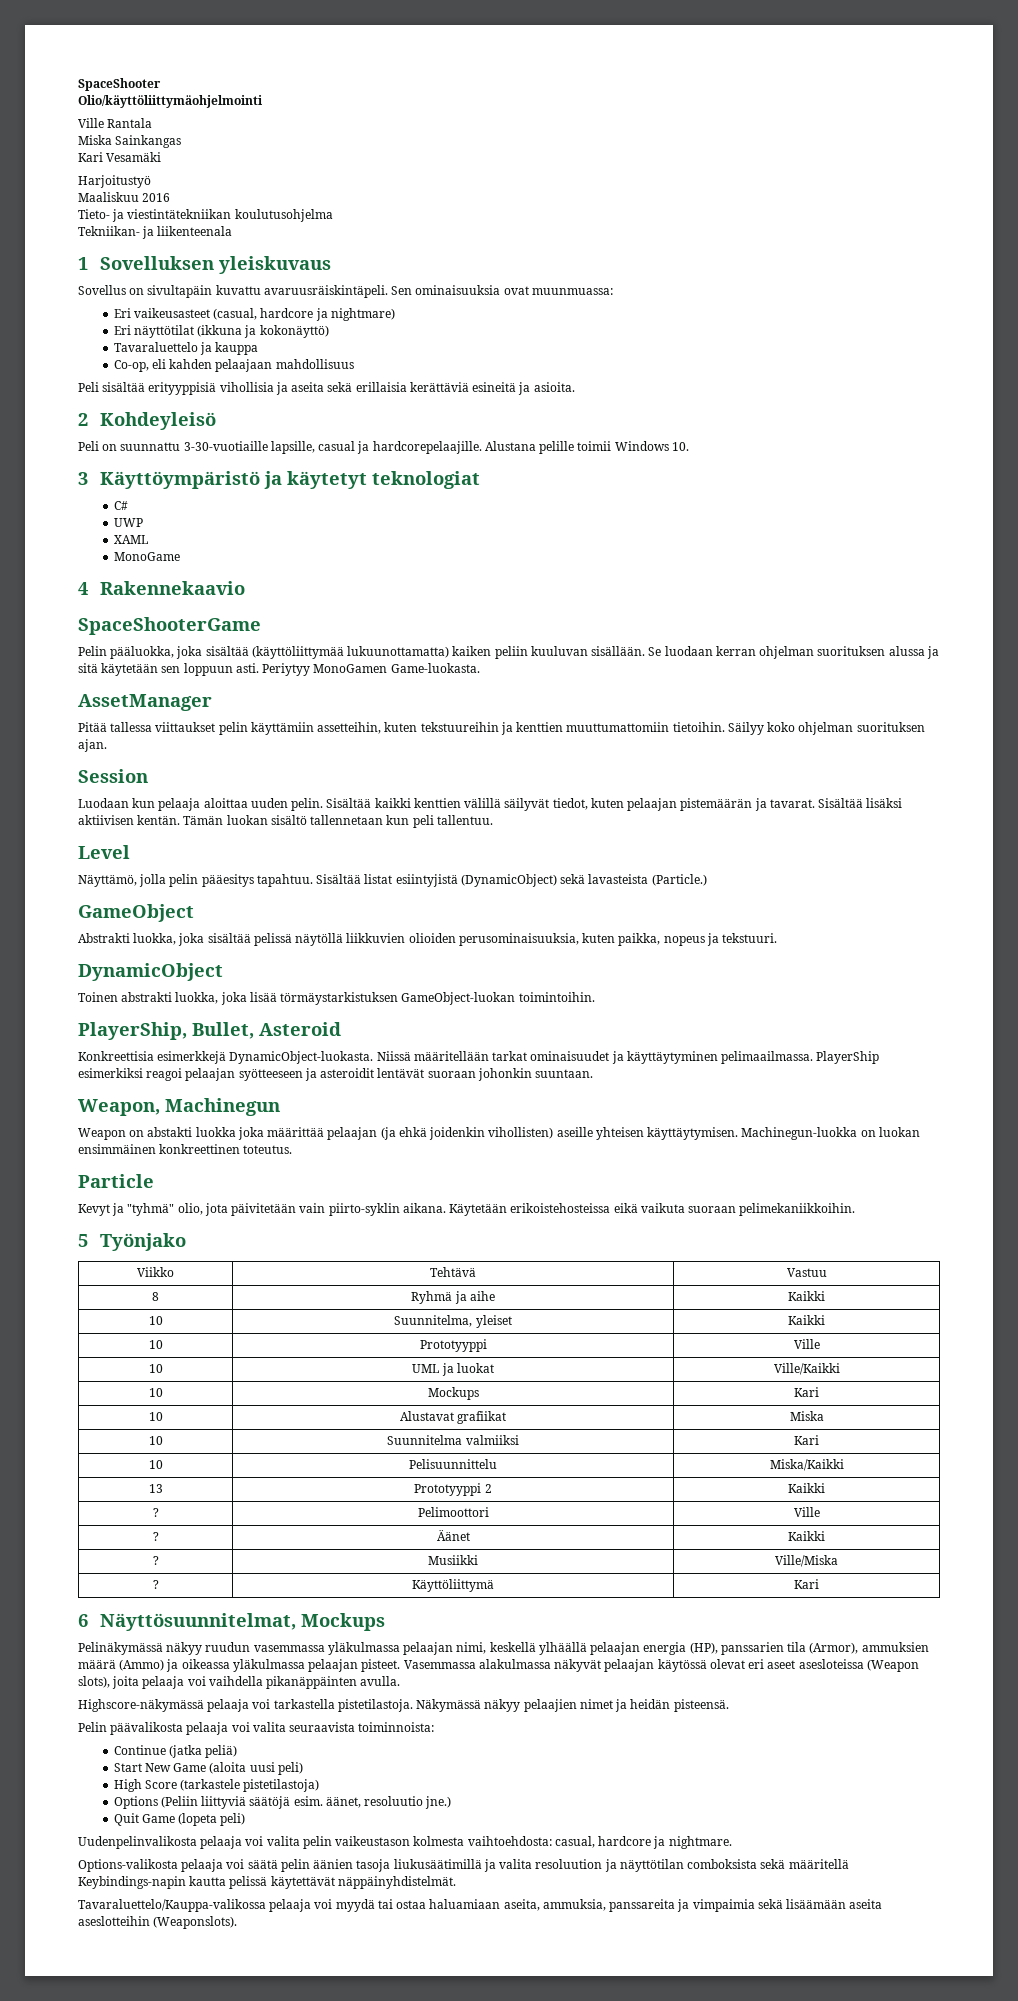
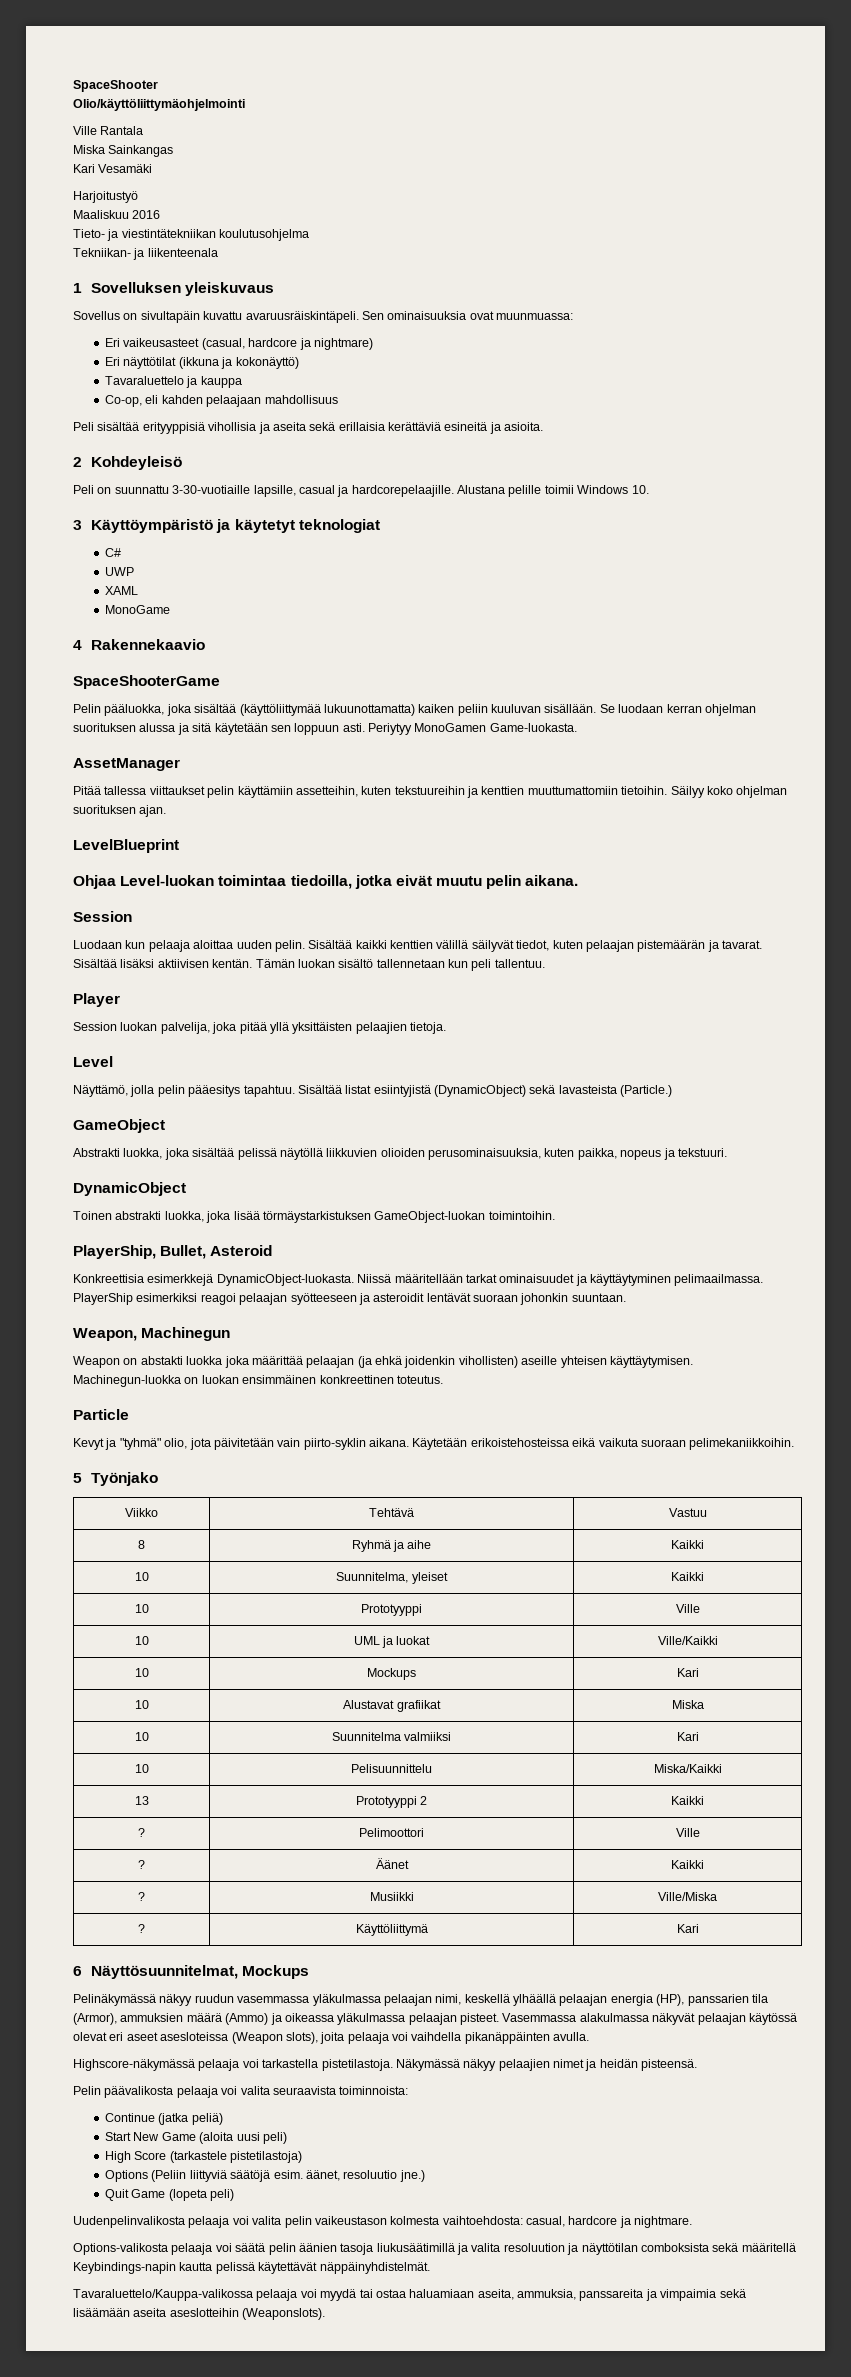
(107, 745) none -> [73,839,179,853] [73,875,579,889] // LevelBlueprint // Ohjaa Level-luokan toimintaa tiedoilla, jotka eivät muutu pelin aikana.
(493, 820) none -> [73,993,120,1007] [73,1022,446,1034] // Player // Session luokan palvelija, joka pitää yllä yksittäisten pelaajien tietoja.

